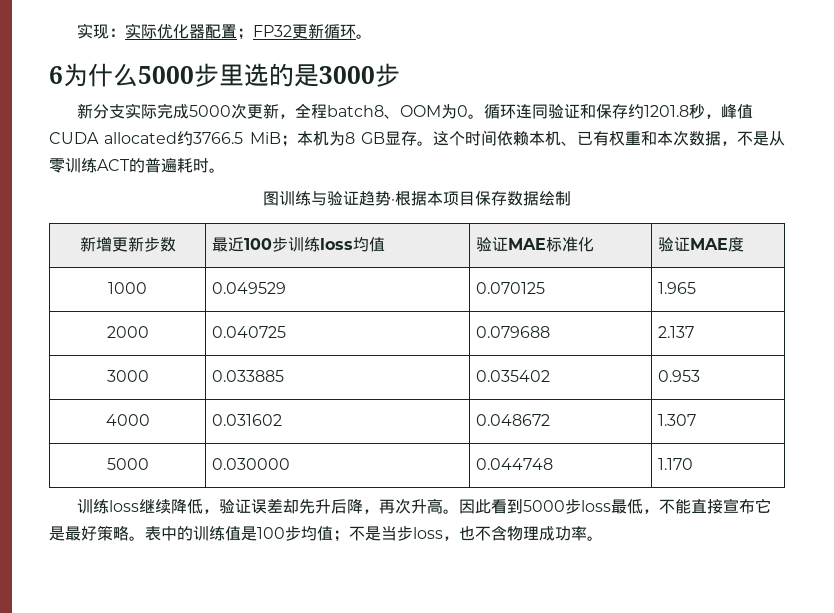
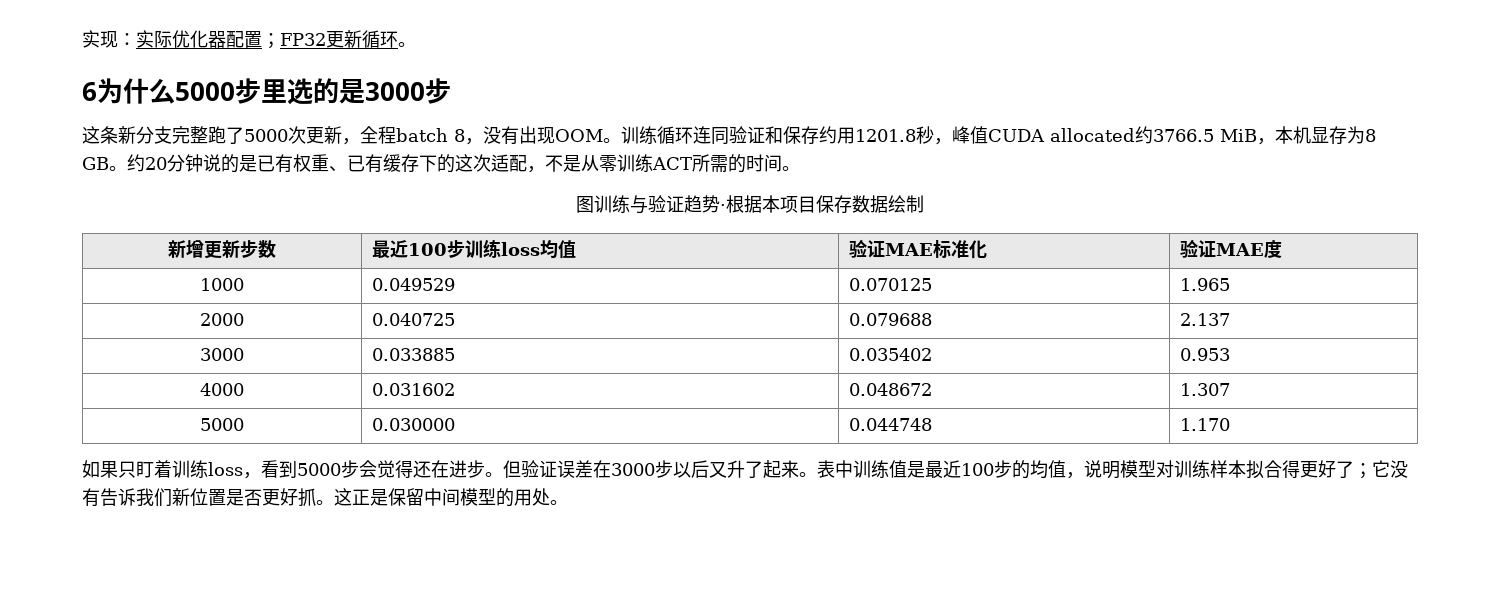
[77,103,485,119] 新分支实际完成5000次更新，全程batch8、OOM为0。 -> [82,126,657,145] 这条新分支完整跑了5000次更新，全程batch 8，没有出现OOM。训练
(645, 111) none -> [837,127,855,144] 用
[280,130,721,147] ；本机为8 GB显存。这个时间依赖本机、已有权重和本次数据 -> [1257,126,1376,145] [82,154,527,173] ，本机显存为8 GB。约20分钟说的是已有权重、已有缓存下的这次适配
[129,158,209,173] 的普遍耗时 -> [692,154,782,173] 所需的时间
[77,498,772,514] [49,525,587,542] 训练loss继续降低，验证误差却先升后降，再次升高。因此看到5000步loss最低，不能直接宣布它是最好策略。表中的训练值是100步均值；不是当步loss，也不含物理成功率 -> [82,460,1408,479] [82,488,550,507] 如果只盯着训练loss，看到5000步会觉得还在进步。但验证误差在3000步以后又升了起来。表中训练值是最近100步的均值，说明模型对训练样本拟合得更好了；它没有告诉我们新位置是否更好抓。这正是保留中间模型的用处

